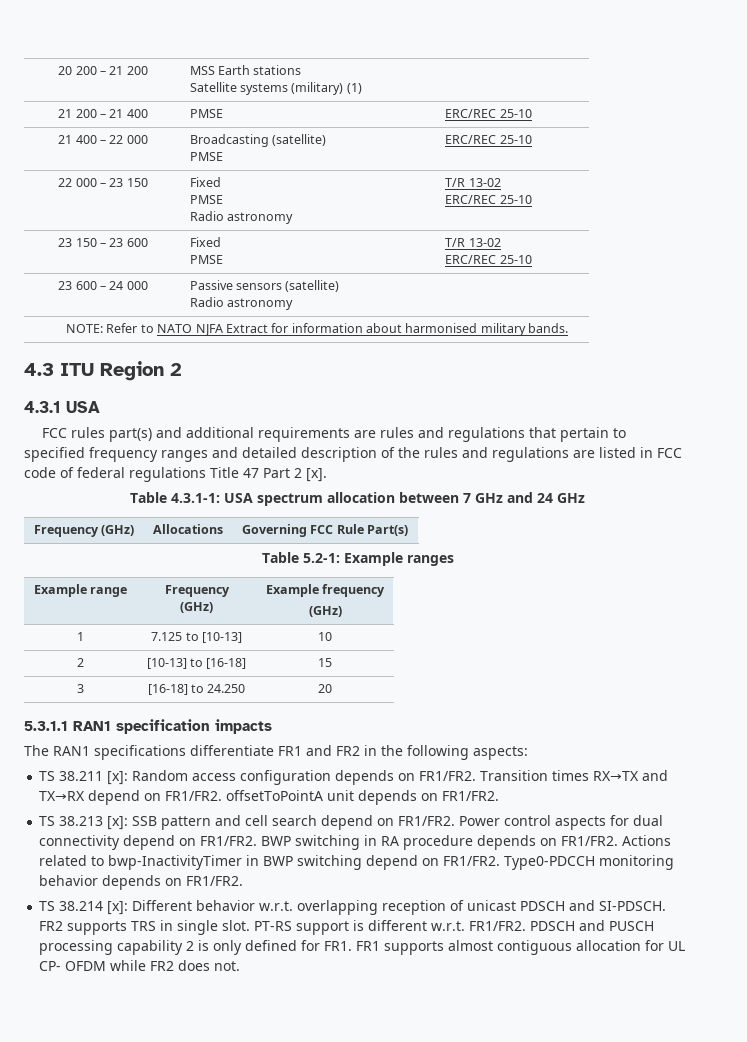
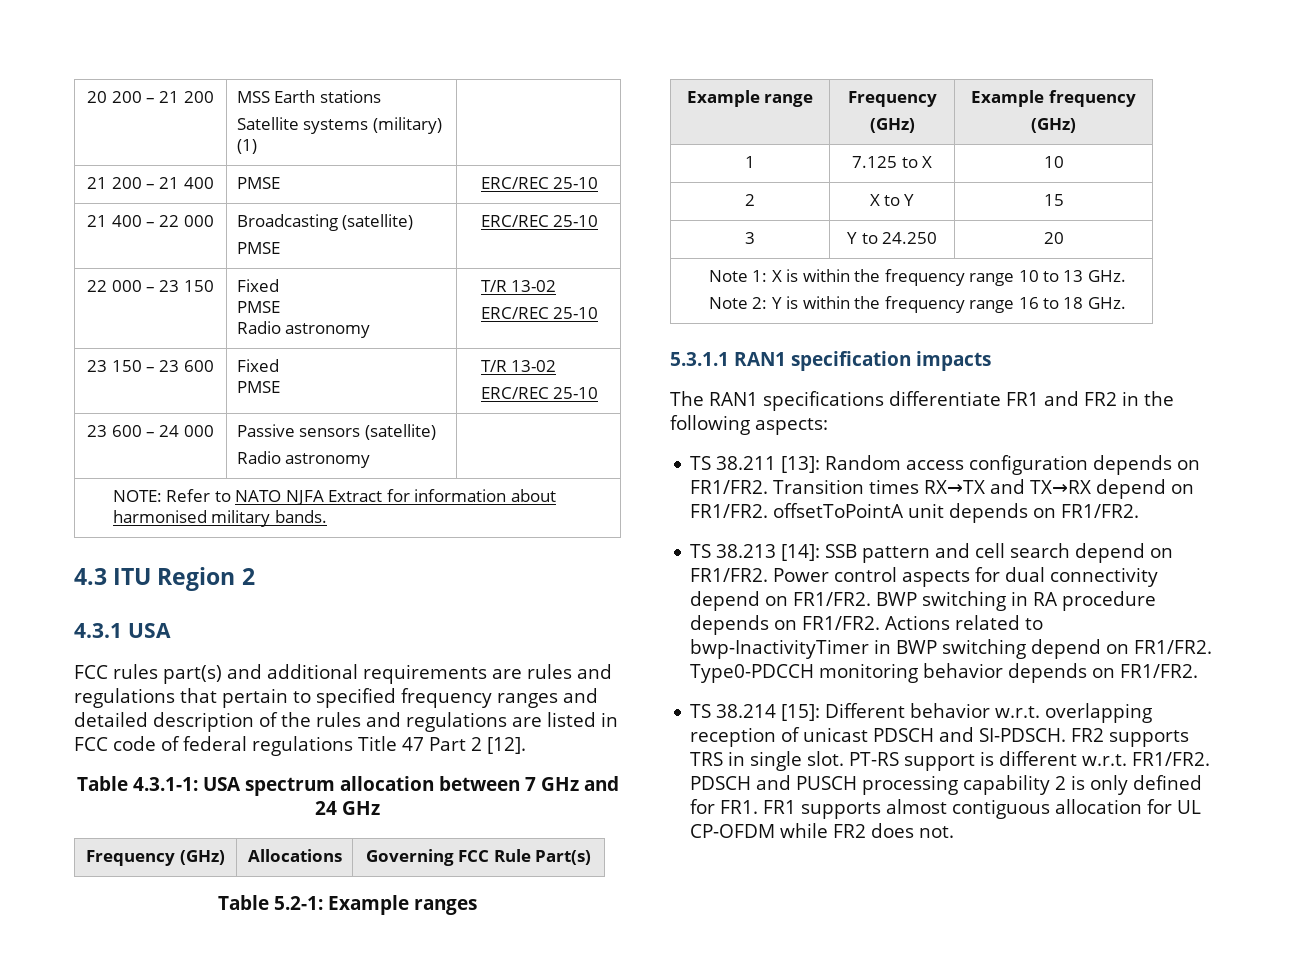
[306,468,327,482] [x]. -> [487,737,526,754] [12].
[201,632,242,643] [10-13] -> [921,156,932,168] X
[146,658,247,669] [10-13] to [16-18] -> [869,194,915,206] X to Y
[147,684,188,695] [16-18] -> [847,232,858,244] Y
(332, 688) none -> [708,269,1126,286] [708,296,1126,313] // Note 1: X is within the frequency range 10 to 13 GHz. // Note 2: Y is within the frequency range 16 to 18 GHz.
[107,771,129,785] [x]: -> [781,456,821,473] [13]:
[107,816,129,830] [x]: -> [781,544,821,561] [14]:
[107,901,129,915] [x]: -> [781,704,821,721] [15]:
[39,961,107,971] CP- OFDM -> [690,824,776,838] CP-OFDM

